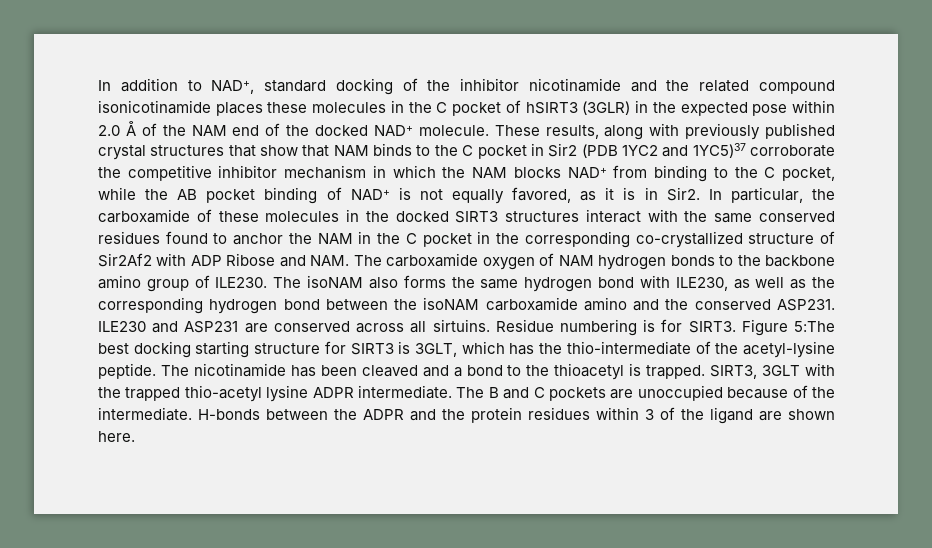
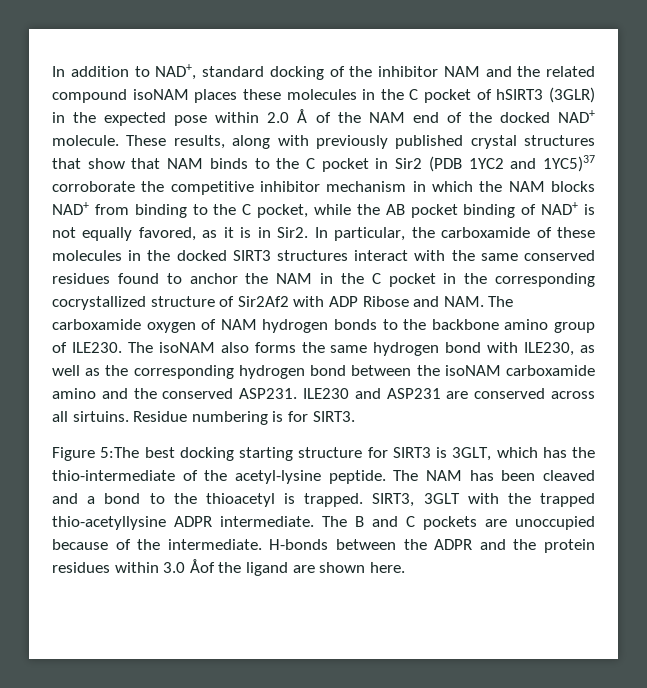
[528,78,621,92] nicotinamide -> [443,66,480,77] NAM
[98,100,211,114] isonicotinamide -> [132,89,189,100] isoNAM
[635,231,743,248] co-crystallized -> [52,296,146,310] cocrystallized
(736, 327) none -> (355, 416) //
[193,363,286,377] nicotinamide -> [426,470,463,481] NAM
[184,385,309,402] thio-acetyl lysine -> [52,516,166,530] thio-acetyllysine
[645,407,675,420] 3 of -> [163,559,215,573] 3.0 Åof

